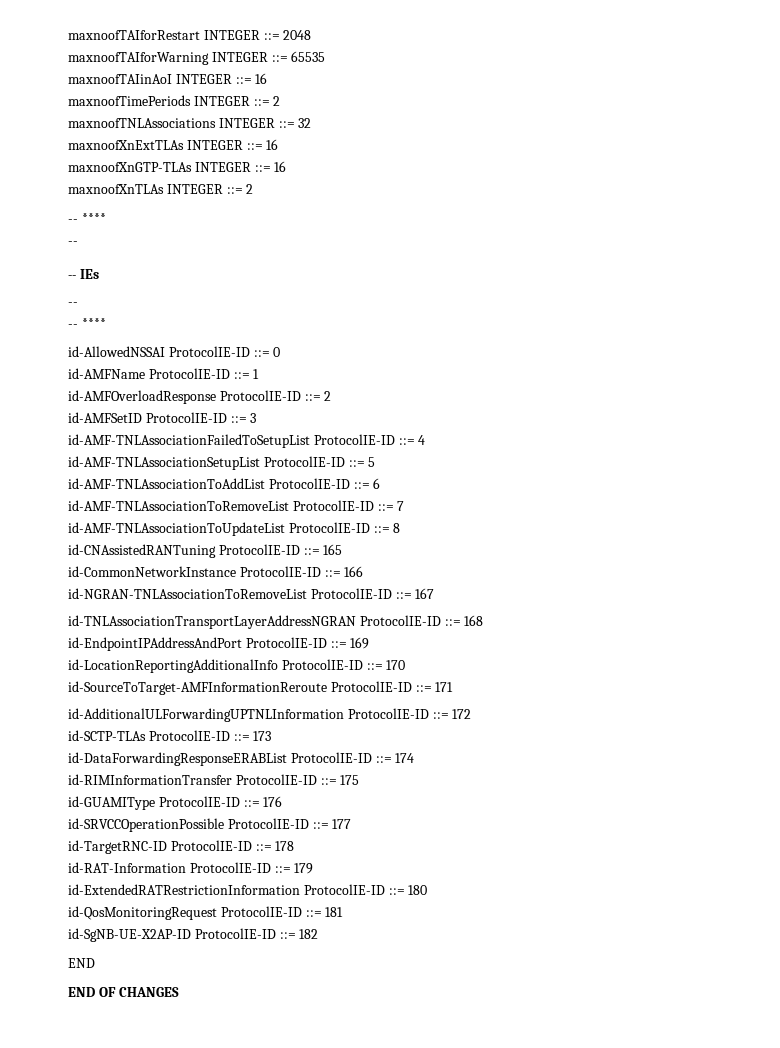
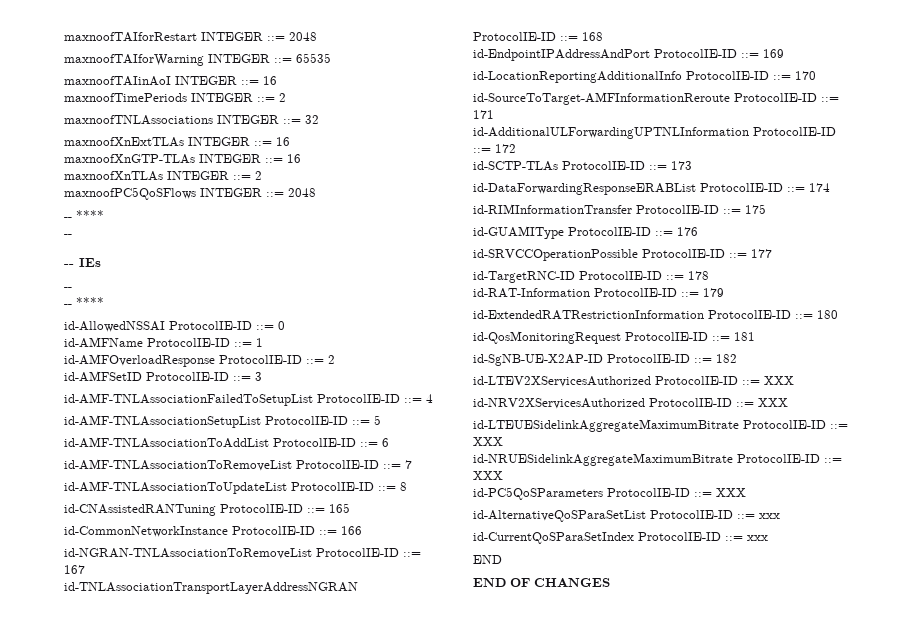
(254, 189) none -> [64,187,316,200] // maxnoofPC5QoSFlows INTEGER ::= 2048
(319, 934) none -> [473,376,794,387] [473,398,788,409] [473,419,848,432] [473,437,503,446] [473,453,842,466] [473,471,503,480] [473,487,746,500] [473,510,780,522] [473,532,768,544] // id-LTEV2XServicesAuthorized ProtocolIE-ID ::= XXX // id-NRV2XServicesAuthorized ProtocolIE-ID ::= XXX // id-LTEUESidelinkAggregateMaximumBitrate ProtocolIE-ID ::= XXX // id-NRUESidelinkAggregateMaximumBitrate ProtocolIE-ID ::= XXX // id-PC5QoSParameters ProtocolIE-ID ::= XXX // id-AlternativeQoSParaSetList ProtocolIE-ID ::= xxx // id-CurrentQoSParaSetIndex ProtocolIE-ID ::= xxx

